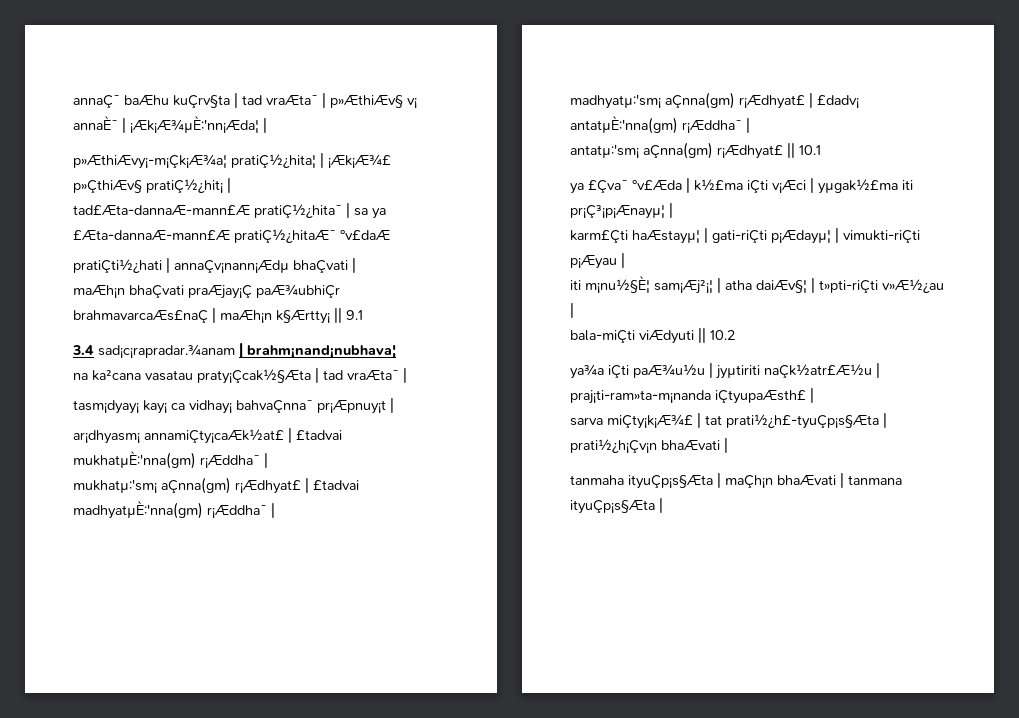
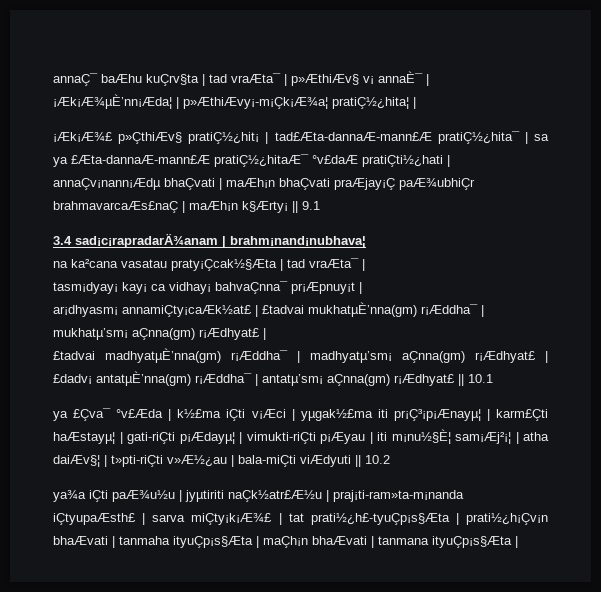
[130,115,267,133] ¡Æk¡Æ¾µÈ:'nn¡Æda¦ | // -> [53,94,179,109] ¡Æk¡Æ¾µÈ’nn¡Æda¦ |
(324, 160) none -> (416, 103) //
(231, 185) // -> (269, 138) none
(390, 235) // -> (358, 159) none
(356, 265) // -> (222, 184) none
[276,310,330,324] k§Ærtty¡ -> [242,201,288,213] k§Ærty¡
[98,344,235,358] sad¡c¡rapradar.¾anam -> [75,233,218,248] sad¡c¡rapradarÄ¾anam
[73,450,268,469] [73,477,359,494] [73,500,275,519] [570,94,661,109] mukhatµÈ:'nna(gm) r¡Æddha¯ | // mukhatµ:'sm¡ aÇnna(gm) r¡Ædhyat£ | £tadvai madhyatµÈ:'nna(gm) r¡Æddha¯ | // madhyatµ:'sm¡ -> [308,302,484,317] [53,328,266,340] [53,348,392,363] mukhatµÈ’nna(gm) r¡Æddha¯ | mukhatµ’sm¡ aÇnna(gm) r¡Ædhyat£ | // £tadvai madhyatµÈ’nna(gm) r¡Æddha¯ | madhyatµ’sm¡
[570,115,750,134] [570,144,639,158] antatµÈ:'nna(gm) r¡Æddha¯ | // antatµ:'sm¡ -> [96,371,323,386] antatµÈ’nna(gm) r¡Æddha¯ | antatµ’sm¡
(673, 210) // -> (490, 415) none
(625, 260) // -> (373, 438) none
(574, 310) // -> (234, 461) none
(814, 395) // -> (146, 519) none
(728, 445) // -> (115, 542) none

